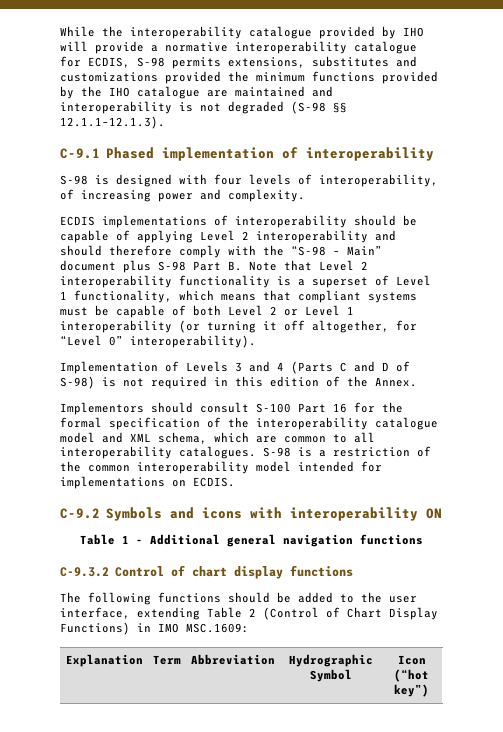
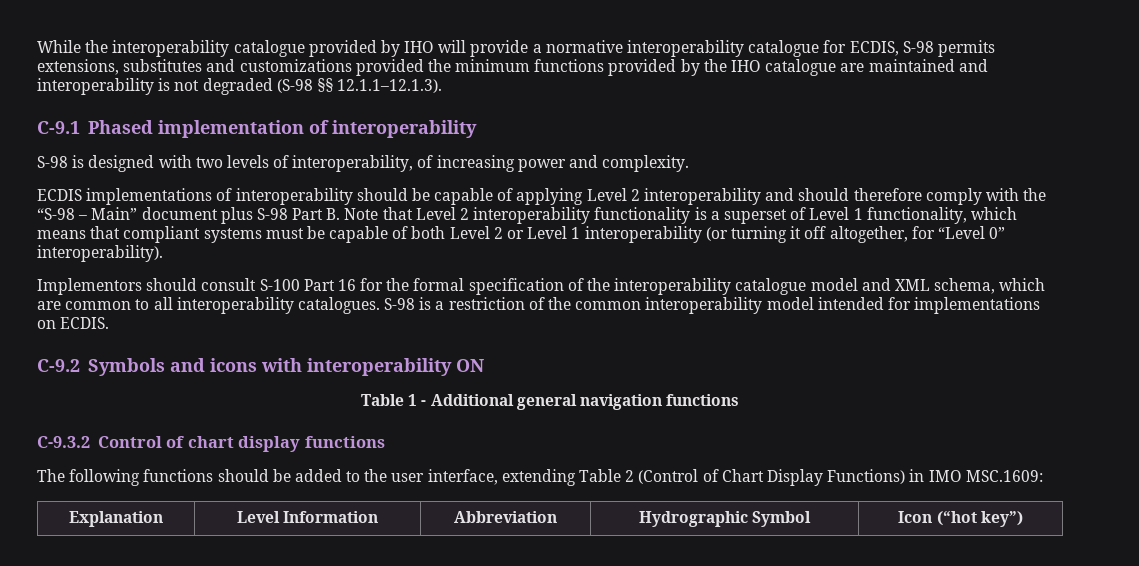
[214,174,242,185] four -> [195,157,223,168] two
[60,361,410,374] [60,376,417,389] // Implementation of Levels 3 and 4 (Parts C and D of S-98) is not required in this edition of the Annex. -> (163, 253) none
[152,655,181,665] Term -> [236,511,379,523] Level Information

